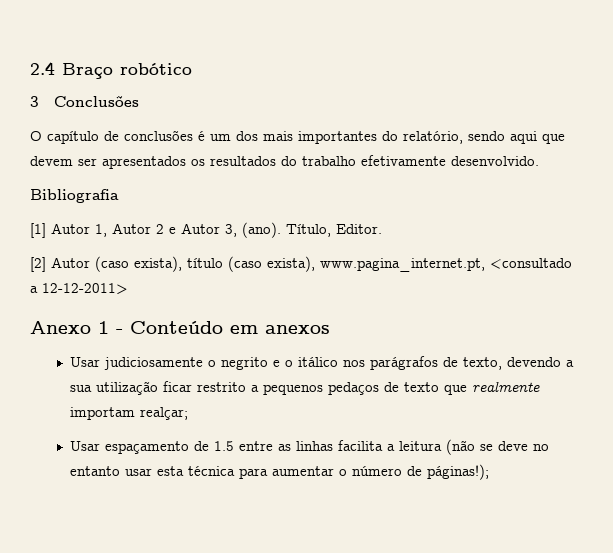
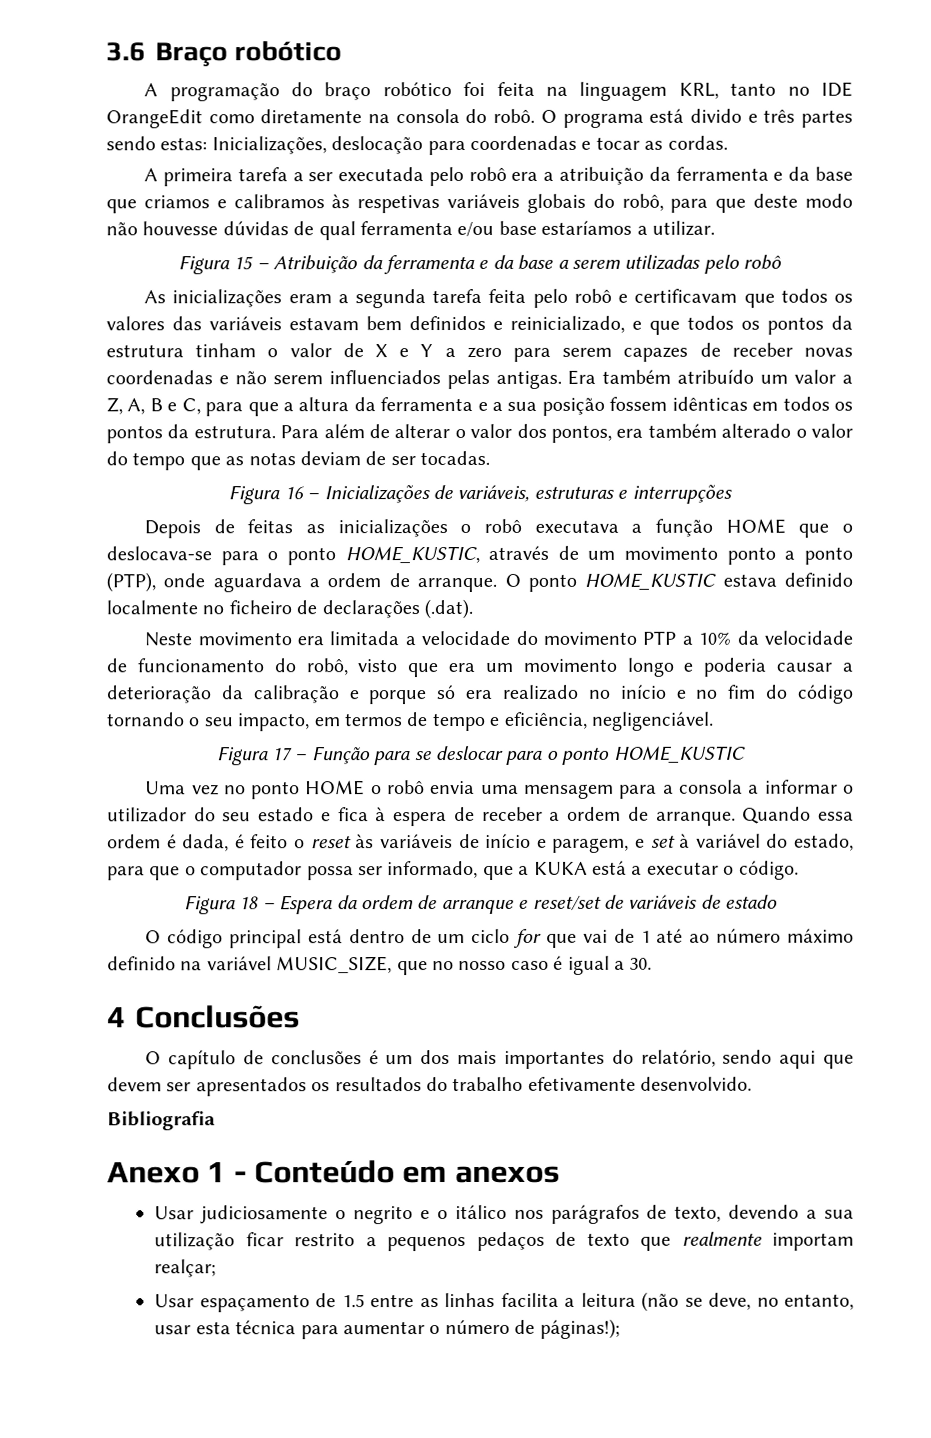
[30,62,55,75] 2.4 -> [106,42,146,62] 3.6
[30,96,39,107] 3 -> [144,81,853,102] [106,108,854,129] [106,135,728,156] [144,166,853,187] [106,193,853,214] [106,220,715,241] [177,254,783,275] [144,288,853,309] [106,315,853,335] [106,342,853,362] [106,369,853,390] [106,396,854,417] [106,423,853,444] [106,450,491,471] [228,484,732,505] [144,518,853,539] [106,545,853,566] [106,572,854,593] [106,598,473,620] [144,630,853,647] [106,657,853,678] [106,684,854,705] [106,711,714,732] [216,745,746,766] [145,779,855,800] [107,806,855,827] [107,833,854,853] [107,860,799,881] [183,894,779,915] [145,928,855,949] [107,955,653,976] [107,1006,126,1028] A programação do braço robótico foi feita na linguagem KRL, tanto no IDE OrangeEdit como diretamente na consola do robô. O programa está divido e três partes sendo estas: Inicializações, deslocação para coordenadas e tocar as cordas. // A primeira tarefa a ser executada pelo robô era a atribuição da ferramenta e da base que criamos e calibramos às respetivas variáveis globais do robô, para que deste modo não houvesse dúvidas de qual ferramenta e/ou base estaríamos a utilizar. // Figura 15 – Atribuição da ferramenta e da base a serem utilizadas pelo robô // As inicializações eram a segunda tarefa feita pelo robô e certificavam que todos os valores das variáveis estavam bem definidos e reinicializado, e que todos os pontos da estrutura tinham o valor de X e Y a zero para serem capazes de receber novas coordenadas e não serem influenciados pelas antigas. Era também atribuído um valor a Z, A, B e C, para que a altura da ferramenta e a sua posição fossem idênticas em todos os pontos da estrutura. Para além de alterar o valor dos pontos, era também alterado o valor do tempo que as notas deviam de ser tocadas. // Figura 16 – Inicializações de variáveis, estruturas e interrupções // Depois de feitas as inicializações o robô executava a função HOME que o deslocava-se para o ponto HOME_KUSTIC, através de um movimento ponto a ponto (PTP), onde aguardava a ordem de arranque. O ponto HOME_KUSTIC estava definido localmente no ficheiro de declarações (.dat). // Neste movimento era limitada a velocidade do movimento PTP a 10% da velocidade de funcionamento do robô, visto que era um movimento longo e poderia causar a deterioração da calibração e porque só era realizado no início e no fim do código tornando o seu impacto, em termos de tempo e eficiência, negligenciável. // Figura 17 – Função para se deslocar para o ponto HOME_KUSTIC // Uma vez no ponto HOME o robô envia uma mensagem para a consola a informar o utilizador do seu estado e fica à espera de receber a ordem de arranque. Quando essa ordem é dada, é feito o reset às variáveis de início e paragem, e set à variável do estado, para que o computador possa ser informado, que a KUKA está a executar o código. // Figura 18 – Espera da ordem de arranque e reset/set de variáveis de estado // O código principal está dentro de um ciclo for que vai de 1 até ao número máximo definido na variável MUSIC_SIZE, que no nosso caso é igual a 30. // 4
[30,222,382,238] [30,256,572,272] [30,283,128,294] // [1] Autor 1, Autor 2 e Autor 3, (ano). Título, Editor. // [2] Autor (caso exista), título (caso exista), www.pagina_internet.pt, <consultado a 12-12-2011> -> (216, 1121) none
[498,441,550,451] [70,466,121,476] deve no entanto -> [708,1292,855,1310] deve, no entanto,

